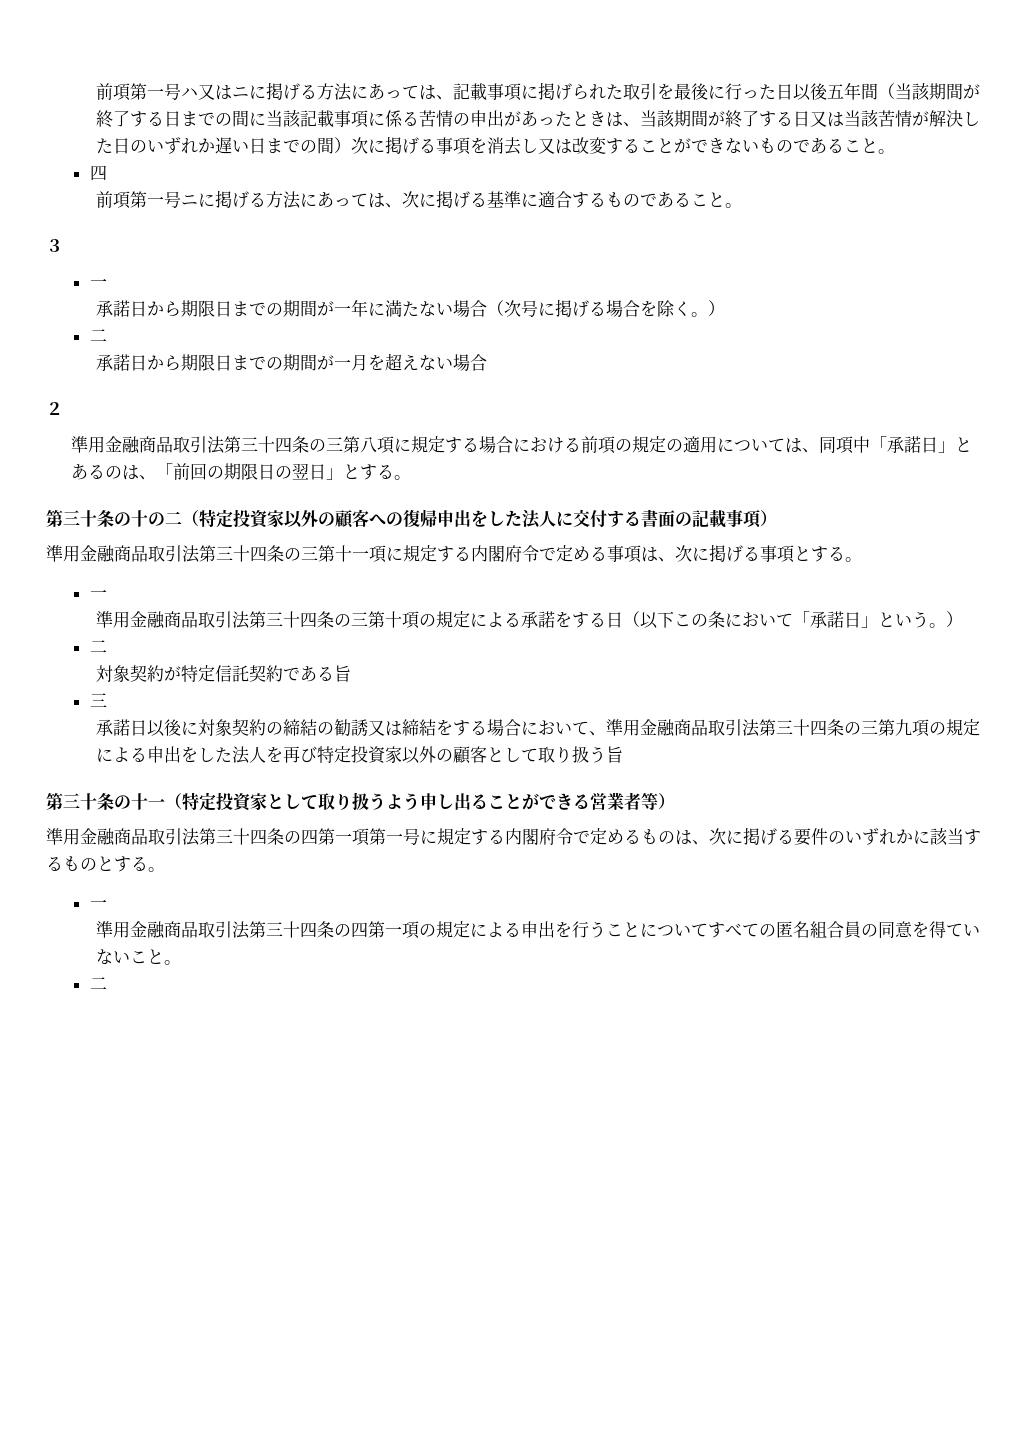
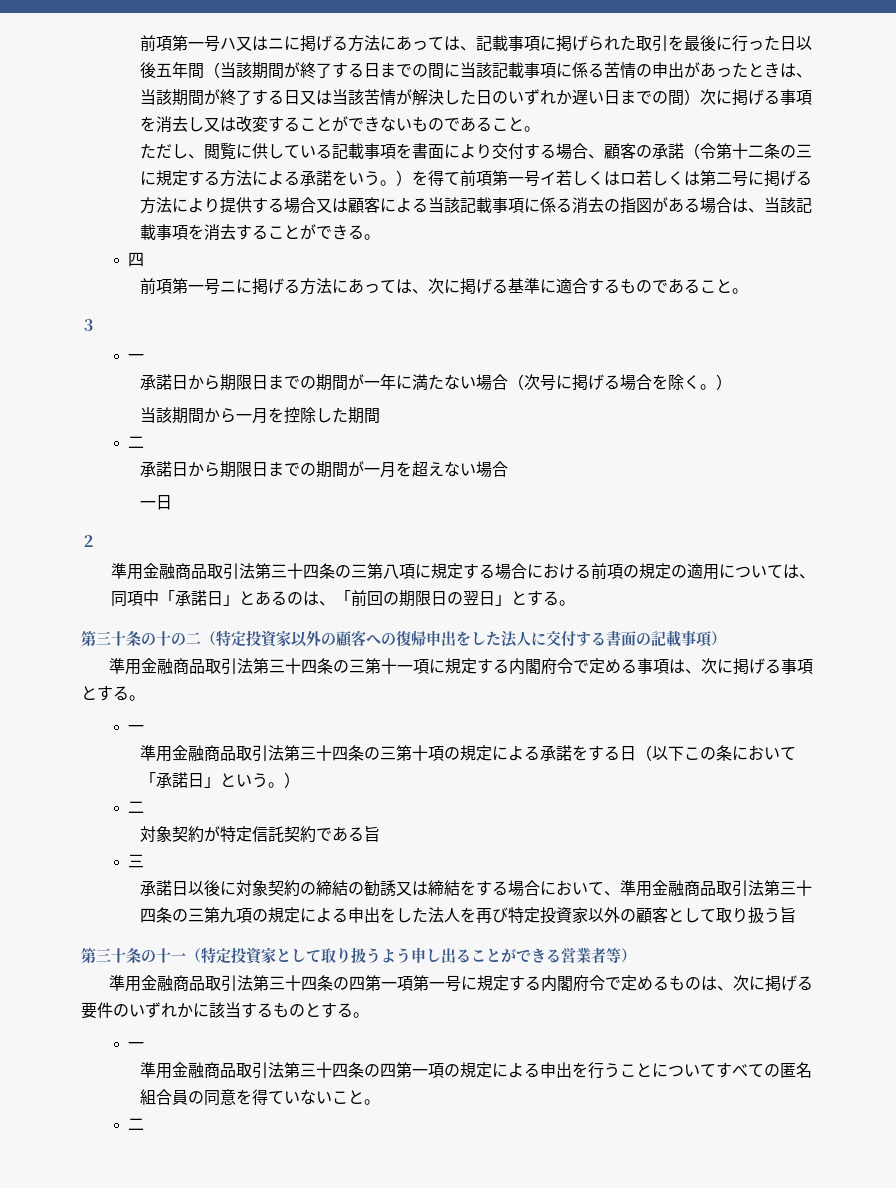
(895, 151) none -> [140,143,813,160] [140,170,813,187] [140,197,813,214] [140,224,381,241] // ただし、閲覧に供している記載事項を書面により交付する場合、顧客の承諾（令第十二条の三に規定する方法による承諾をいう。）を得て前項第一号イ若しくはロ若しくは第二号に掲げる方法により提供する場合又は顧客による当該記載事項に係る消去の指図がある場合は、当該記載事項を消去することができる。
(725, 308) none -> [140,407,381,424] // 当該期間から一月を控除した期間
(487, 362) none -> [140,495,173,510] // 一日

